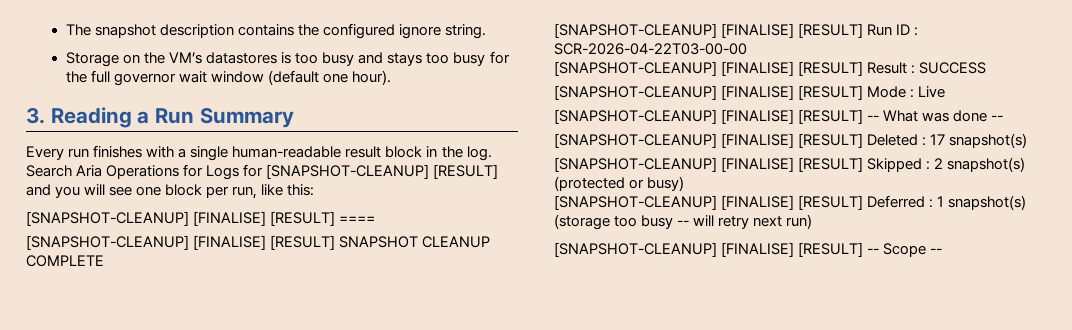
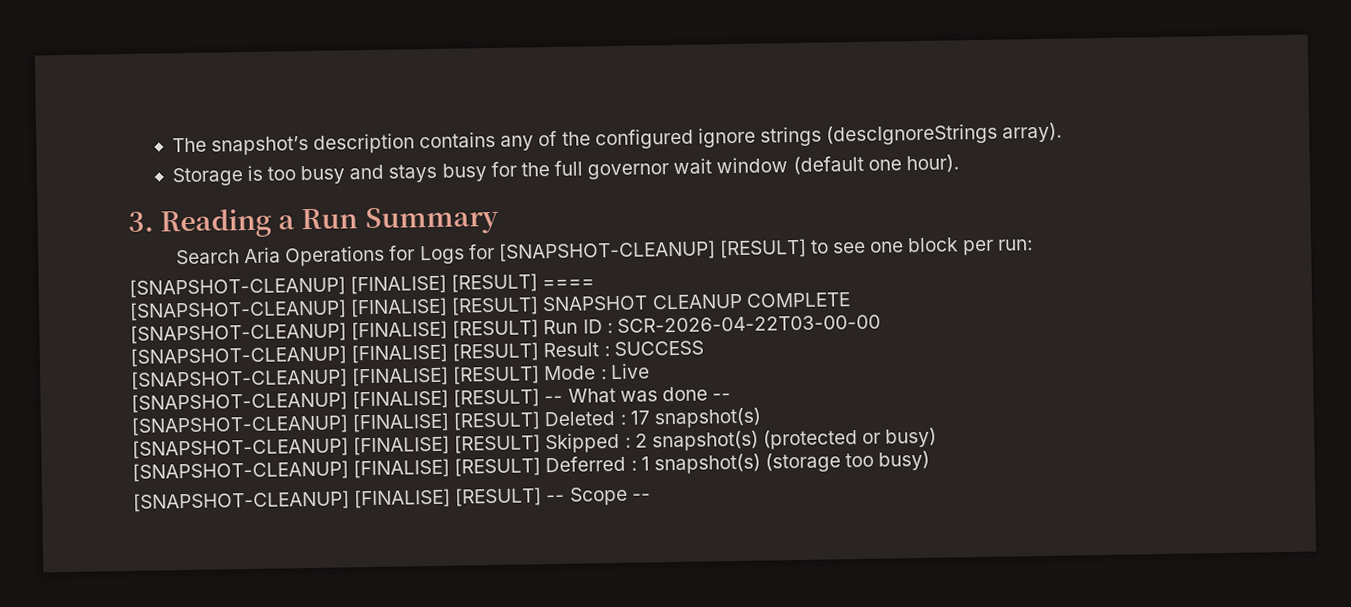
[94,24,156,38] snapshot -> [210,136,309,156] snapshot’s
(295, 30) none -> [500,130,558,151] any of
[445,24,487,39] [65,52,278,67] string. // Storage on the VM’s datastores -> [760,122,1063,147] [171,167,243,187] strings (descIgnoreStrings array). // Storage
[426,53,450,64] too -> (438, 173) none
[26,145,492,161] Every run finishes with a single human-readable result block in the log. -> (499, 220) none
[26,184,106,198] and you will -> [810,239,830,254] to
[232,184,315,199] run, like this: -> [996,239,1033,251] run:
[641,214,813,229] busy -- will retry next run) -> [878,450,931,471] busy)

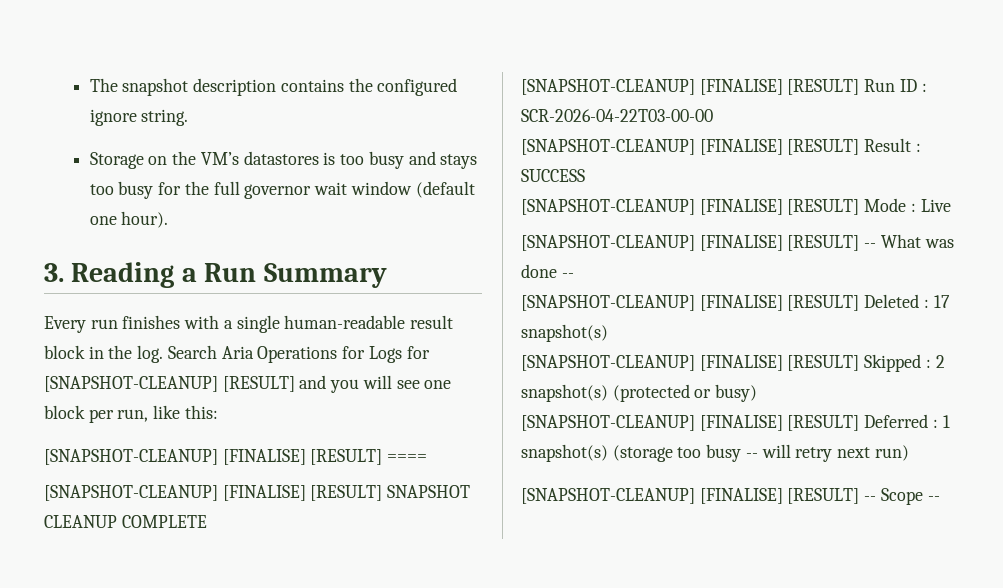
[210,136,309,156] snapshot’s -> [122,78,189,96] snapshot
[500,130,558,151] any of -> (344, 85) none
[760,122,1063,147] [171,167,243,187] strings (descIgnoreStrings array). // Storage -> [141,109,189,126] [89,151,319,169] string. // Storage on the VM’s datastores
(438, 173) none -> [89,184,114,195] too
(499, 220) none -> [44,315,454,333] [44,345,164,363] Every run finishes with a single human-readable result block in the log.
[810,239,830,254] to -> [299,375,392,393] and you will
[996,239,1033,251] run: -> [117,405,218,422] run, like this:
[878,450,931,471] busy) -> [706,444,909,462] busy -- will retry next run)

